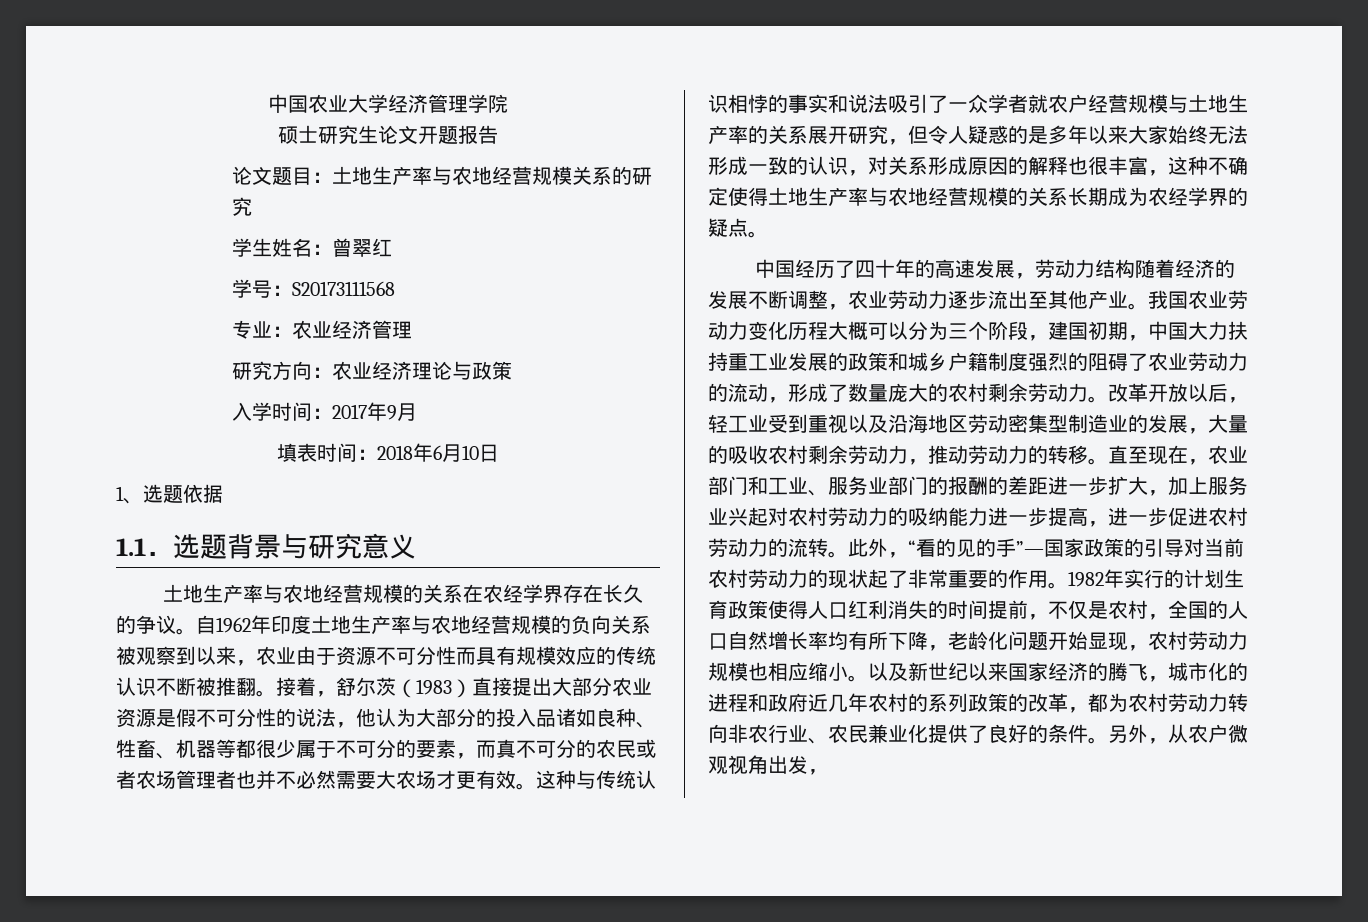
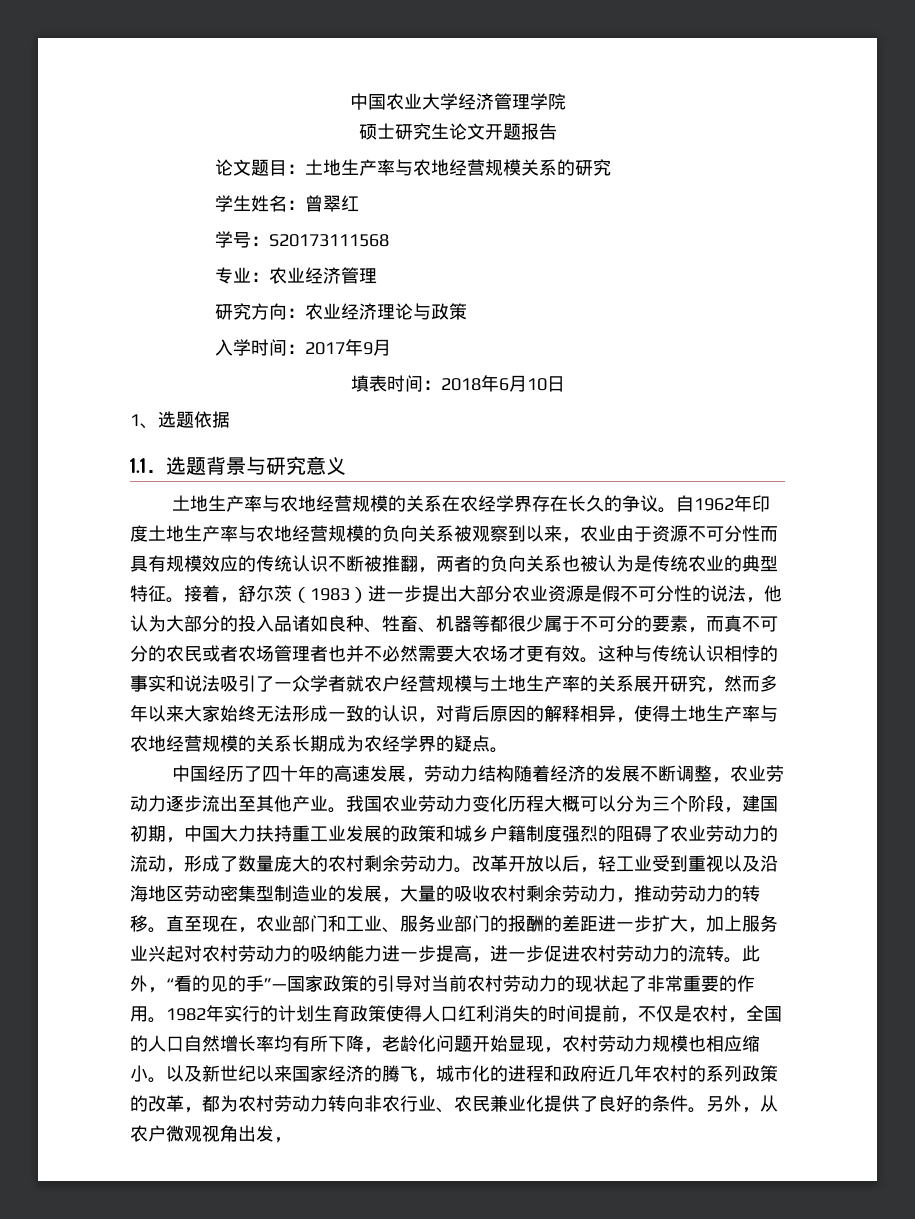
(256, 686) none -> [418,555,778,573] [130,585,166,602] ，两者的负向关系也被认为是传统农业的典型特征
[472,677,512,696] 直接 -> [368,585,422,602] 进一步
[908,125,1048,144] 但令人疑惑的是 -> [724,675,760,692] 然而
[888,156,968,175] 关系形成 -> [454,705,490,722] 背后
[1068,156,1248,176] [708,187,728,206] 也很丰富，这种不确定 -> [580,705,634,723] 相异，

